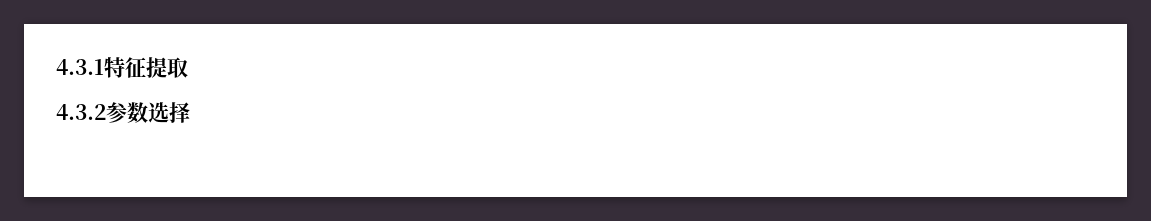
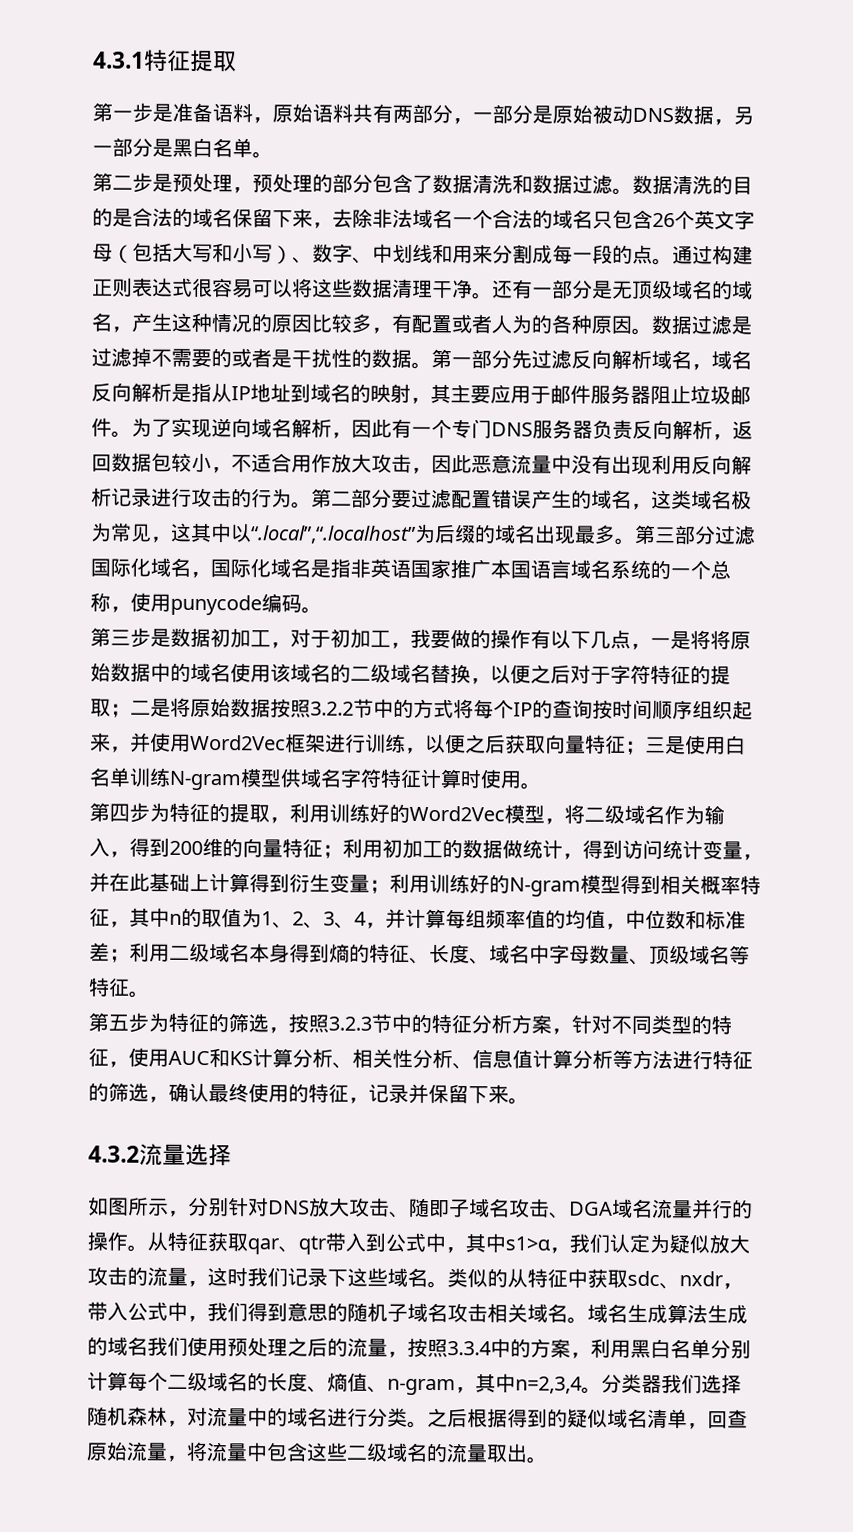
(188, 67) none -> [92,102,754,126] [92,137,273,159] [92,172,753,195] [92,207,755,230] [92,242,753,266] [92,277,753,300] [91,312,752,335] [91,347,752,371] [91,382,751,405] [91,417,753,441] [91,452,752,475] [91,487,752,510] [90,522,756,545] [90,557,731,580] [90,592,322,616] [90,627,751,650] [90,662,731,685] [90,697,753,720] [90,732,746,755] [89,767,541,791] [89,802,725,825] [89,837,763,861] [89,872,761,897] [89,907,746,930] [89,942,750,965] [88,977,150,998] [88,1012,732,1035] [88,1047,753,1070] [88,1082,529,1105] // 第一步是准备语料，原始语料共有两部分，一部分是原始被动DNS数据，另一部分是黑白名单。 // 第二步是预处理，预处理的部分包含了数据清洗和数据过滤。数据清洗的目的是合法的域名保留下来，去除非法域名一个合法的域名只包含26个英文字母（包括大写和小写）、数字、中划线和用来分割成每一段的点。通过构建正则表达式很容易可以将这些数据清理干净。还有一部分是无顶级域名的域名，产生这种情况的原因比较多，有配置或者人为的各种原因。数据过滤是过滤掉不需要的或者是干扰性的数据。第一部分先过滤反向解析域名，域名反向解析是指从IP地址到域名的映射，其主要应用于邮件服务器阻止垃圾邮件。为了实现逆向域名解析，因此有一个专门DNS服务器负责反向解析，返回数据包较小，不适合用作放大攻击，因此恶意流量中没有出现利用反向解析记录进行攻击的行为。第二部分要过滤配置错误产生的域名，这类域名极为常见，这其中以“.local”,“.localhost”为后缀的域名出现最多。第三部分过滤国际化域名，国际化域名是指非英语国家推广本国语言域名系统的一个总称，使用punycode编码。 // 第三步是数据初加工，对于初加工，我要做的操作有以下几点，一是将将原始数据中的域名使用该域名的二级域名替换，以便之后对于字符特征的提取；二是将原始数据按照3.2.2节中的方式将每个IP的查询按时间顺序组织起来，并使用Word2Vec框架进行训练，以便之后获取向量特征；三是使用白名单训练N-gram模型供域名字符特征计算时使用。 // 第四步为特征的提取，利用训练好的Word2Vec模型，将二级域名作为输入，得到200维的向量特征；利用初加工的数据做统计，得到访问统计变量，并在此基础上计算得到衍生变量；利用训练好的N-gram模型得到相关概率特征，其中n的取值为1、2、3、4，并计算每组频率值的均值，中位数和标准差；利用二级域名本身得到熵的特征、长度、域名中字母数量、顶级域名等特征。 // 第五步为特征的筛选，按照3.2.3节中的特征分析方案，针对不同类型的特征，使用AUC和KS计算分析、相关性分析、信息值计算分析等方法进行特征的筛选，确认最终使用的特征，记录并保留下来。
[106,102,190,123] 参数选择 -> [139,1143,232,1167] [88,1196,753,1220] [87,1231,750,1255] [87,1266,743,1290] [87,1301,748,1324] [87,1336,751,1359] [87,1371,742,1396] [87,1406,748,1430] [86,1441,547,1464] 流量选择 // 如图所示，分别针对DNS放大攻击、随即子域名攻击、DGA域名流量并行的操作。从特征获取qar、qtr带入到公式中，其中s1>α，我们认定为疑似放大攻击的流量，这时我们记录下这些域名。类似的从特征中获取sdc、nxdr，带入公式中，我们得到意思的随机子域名攻击相关域名。域名生成算法生成的域名我们使用预处理之后的流量，按照3.3.4中的方案，利用黑白名单分别计算每个二级域名的长度、熵值、n-gram，其中n=2,3,4。分类器我们选择随机森林，对流量中的域名进行分类。之后根据得到的疑似域名清单，回查原始流量，将流量中包含这些二级域名的流量取出。

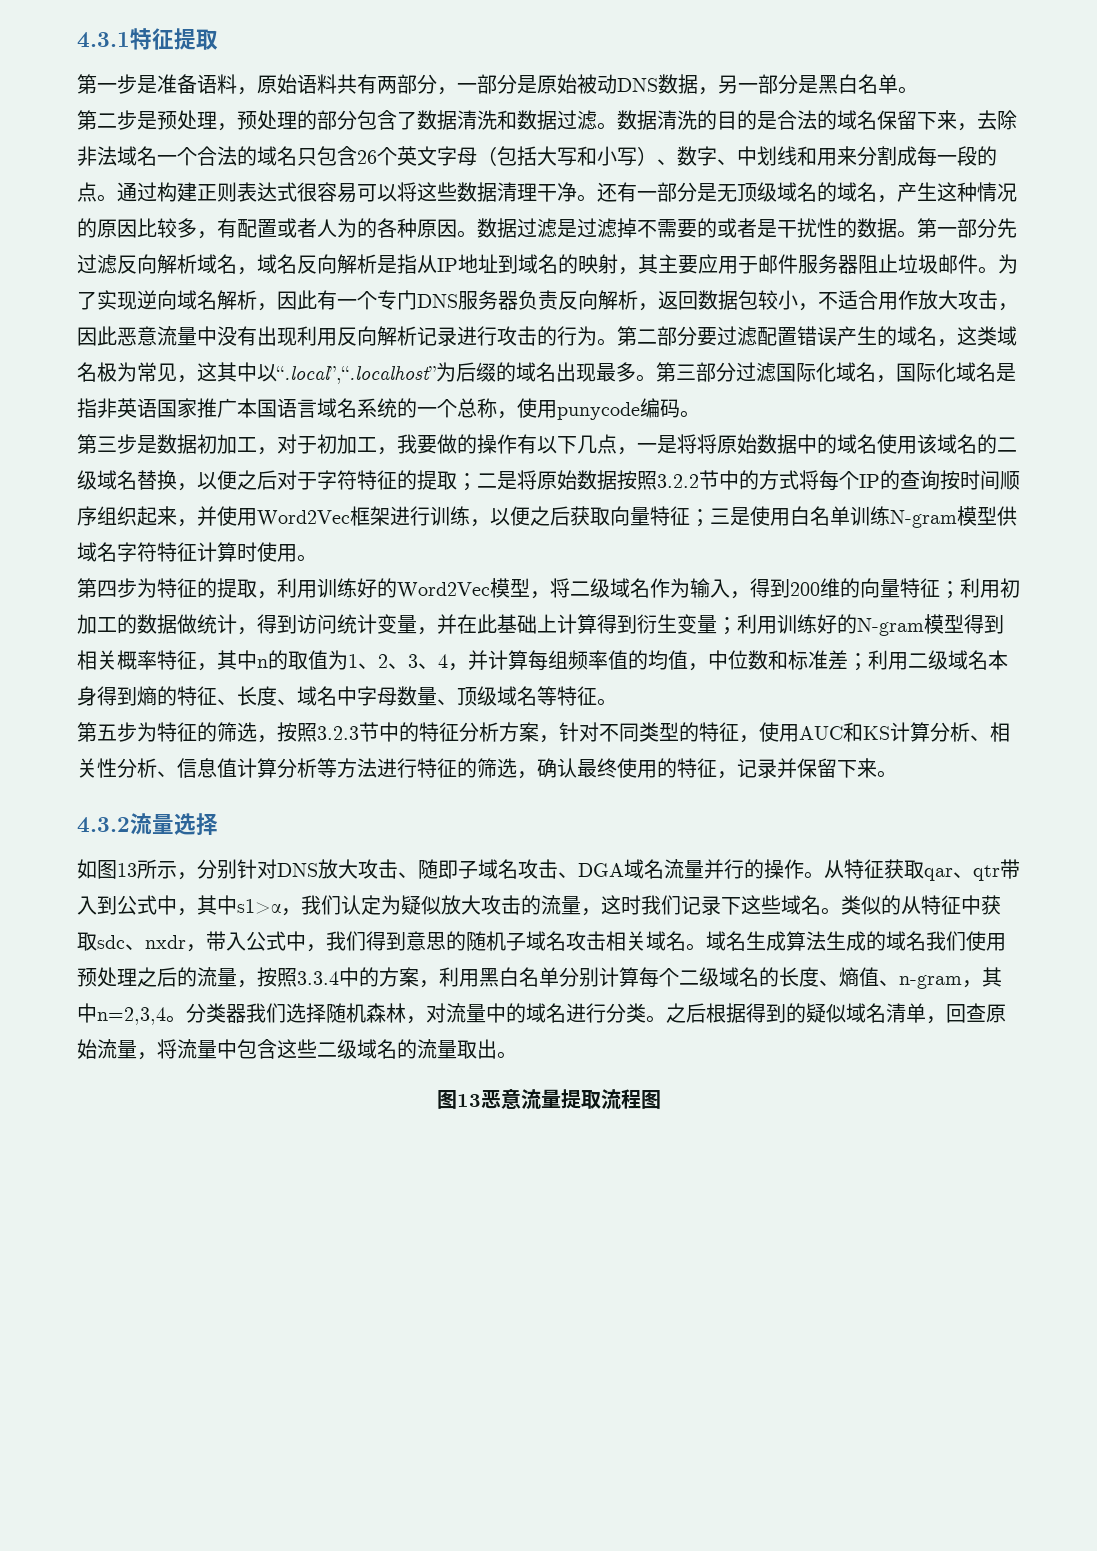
(129, 1206) none -> [117,863,137,877] 13
(547, 1460) none -> [436,1089,661,1110] // 图13恶意流量提取流程图

